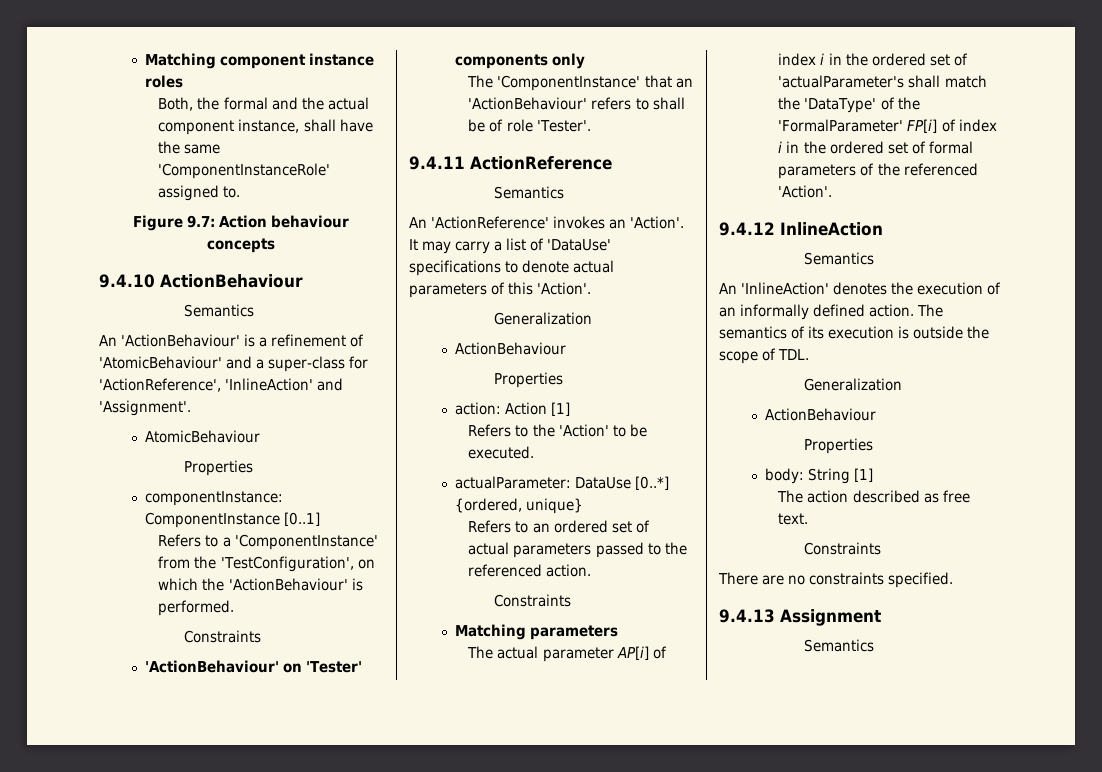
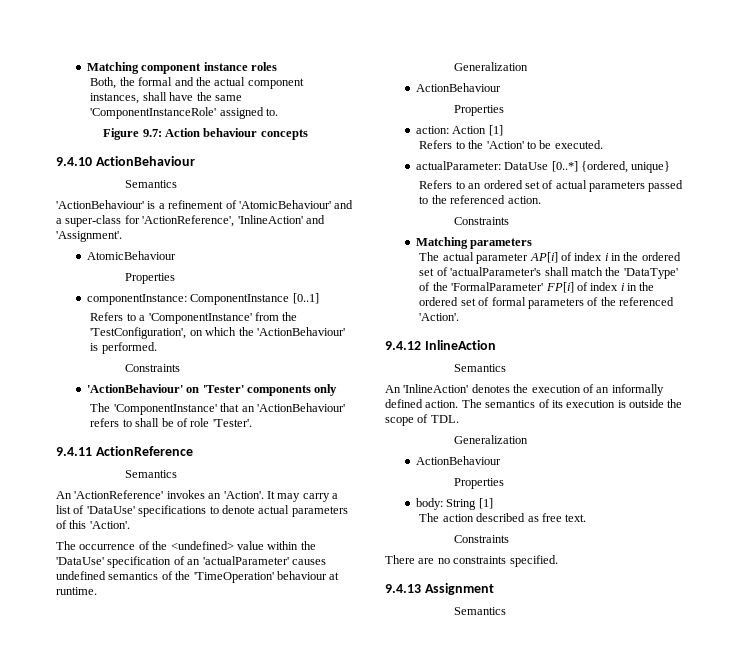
[238,119,300,133] instance, -> [90,93,140,104] instances,
[99,335,117,346] An -> (177, 184) none
(592, 288) none -> [56,541,316,550] [56,556,326,568] [56,571,340,583] [56,587,97,595] // The occurrence of the <undefined> value within the 'DataUse' specification of an 'actualParameter' causes undefined semantics of the 'TimeOperation' behaviour at runtime.

